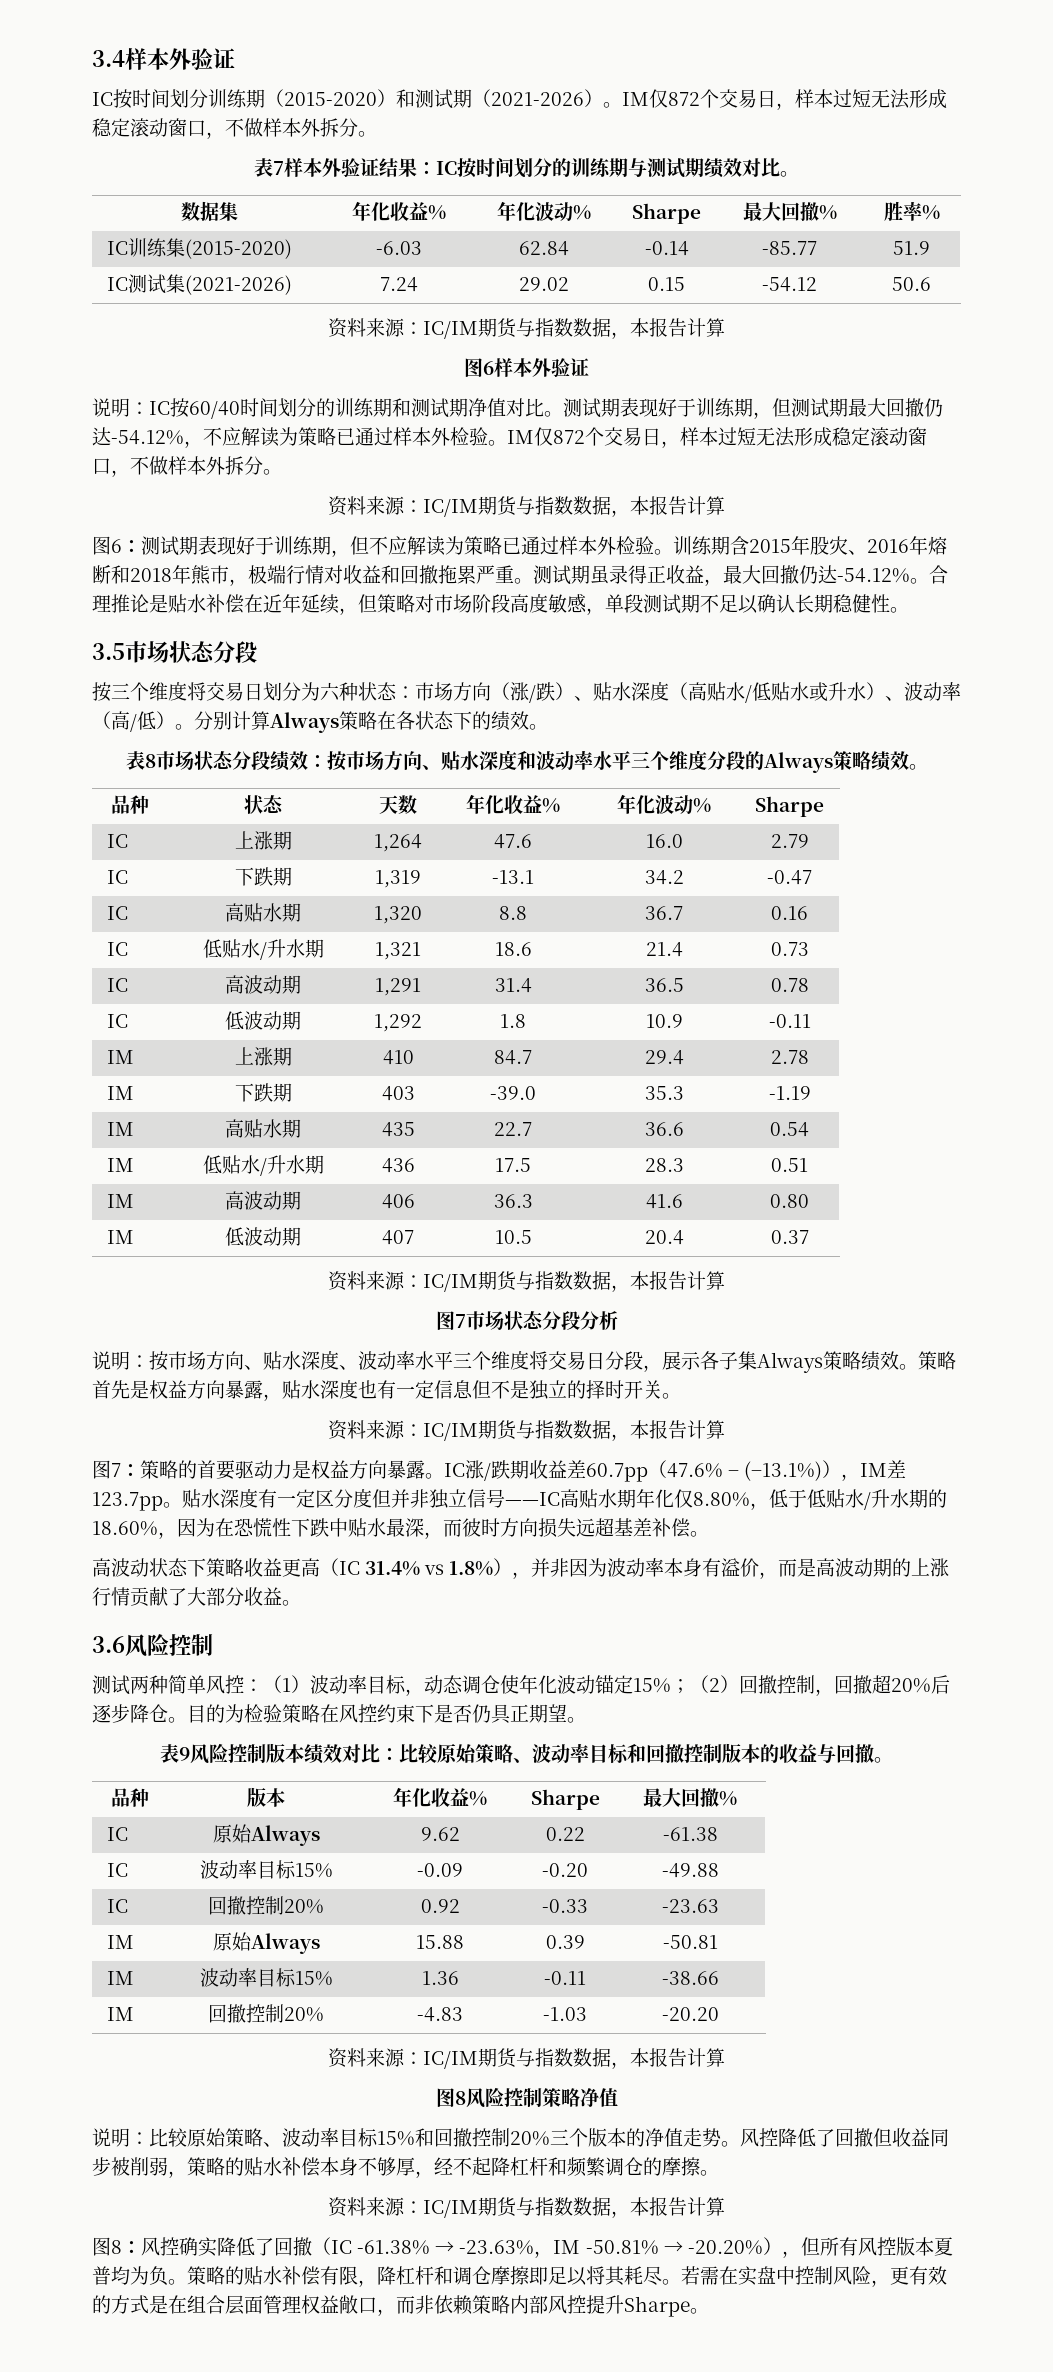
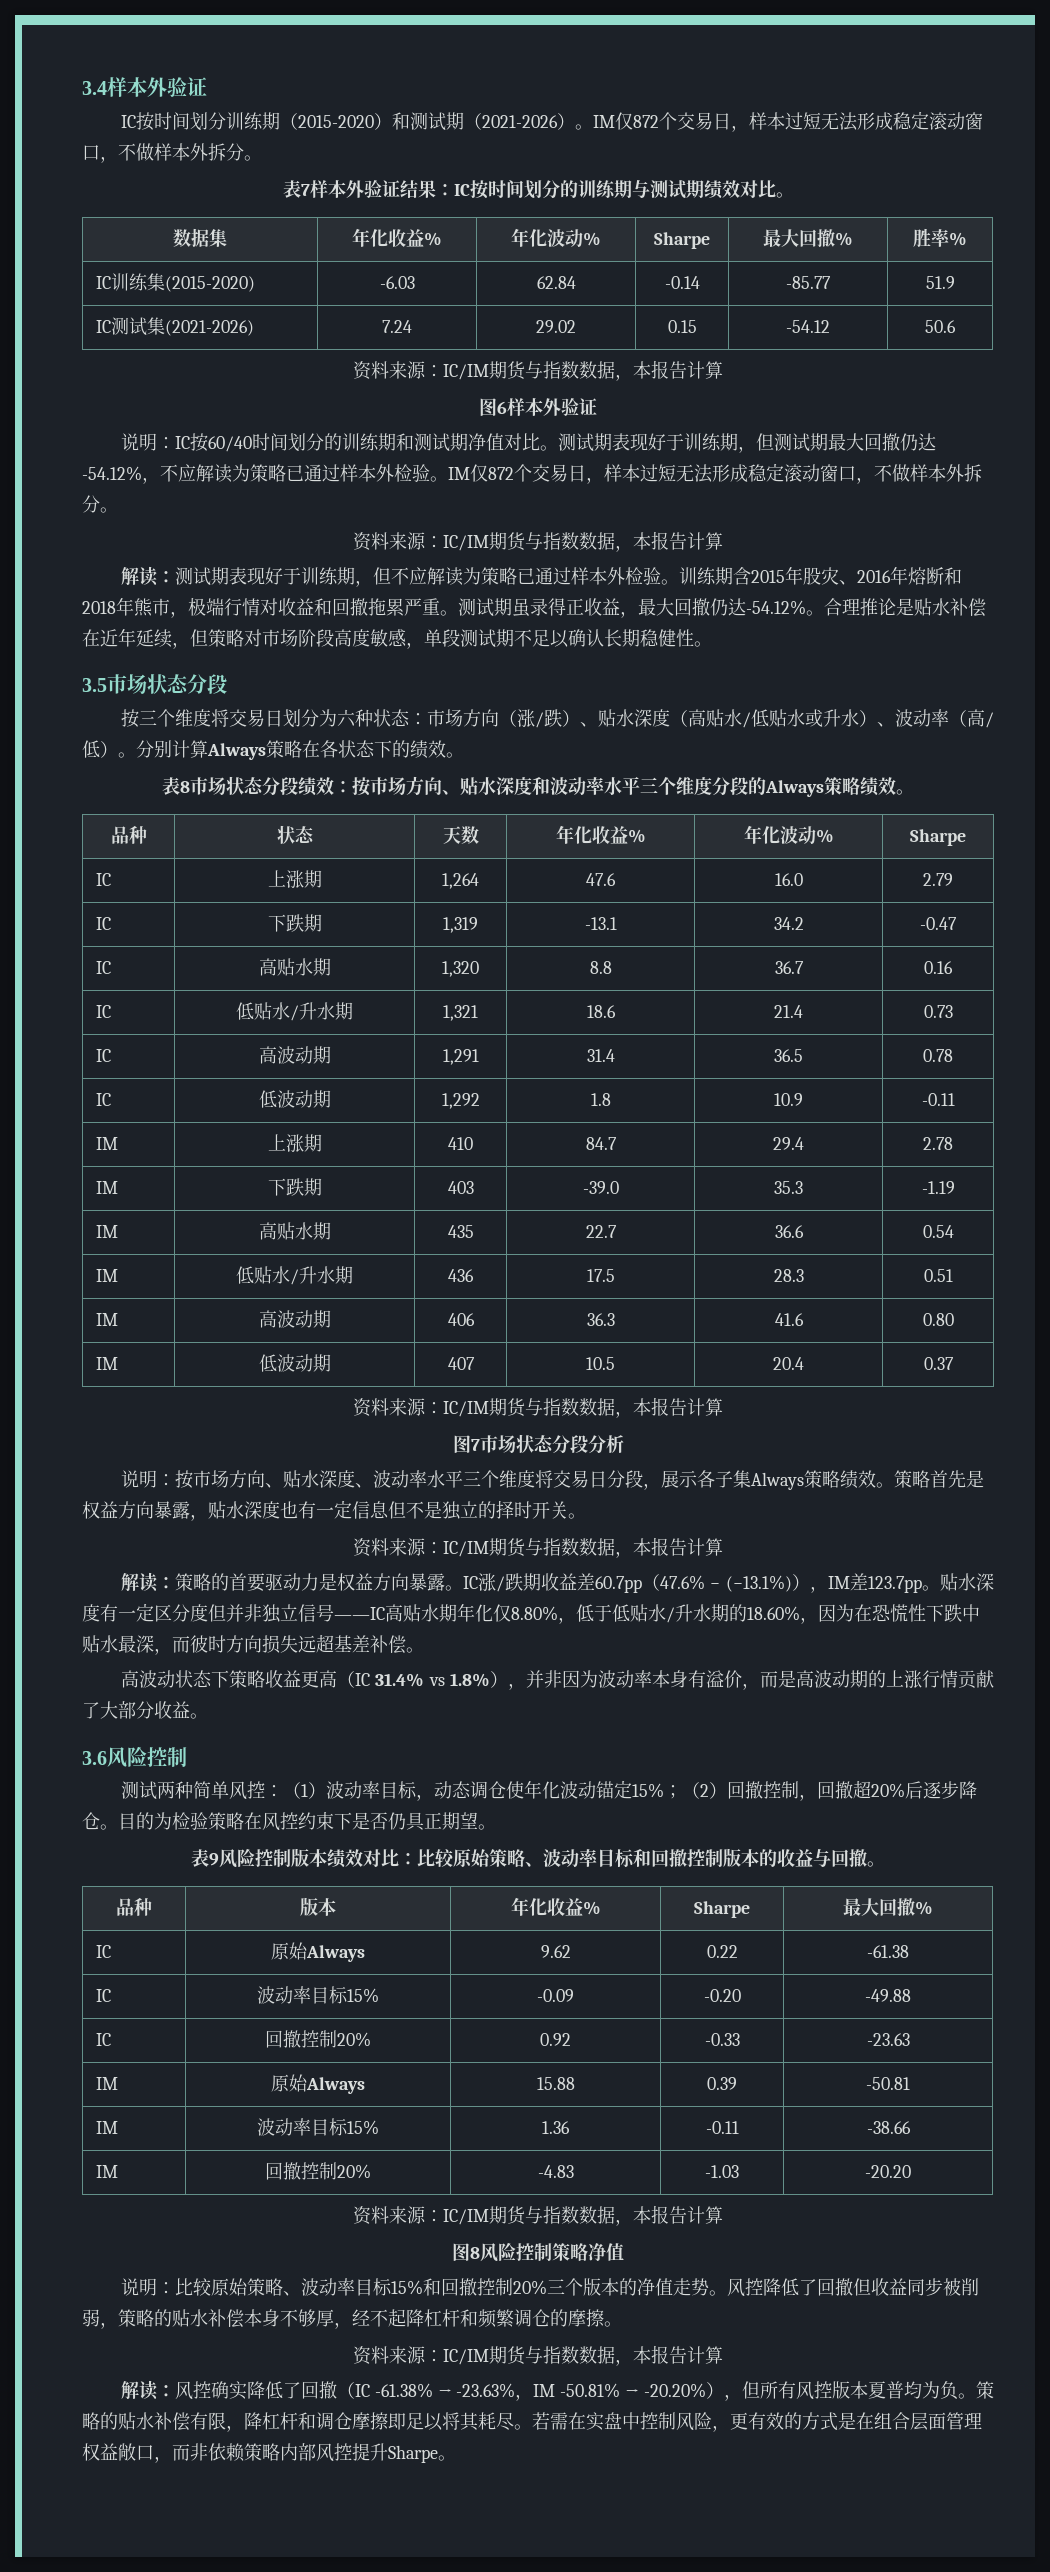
[92,536,122,555] 图6 -> [120,566,158,586] 解读
[92,1460,121,1479] 图7 -> [120,1572,158,1592] 解读
[92,2237,122,2256] 图8 -> [120,2380,158,2400] 解读

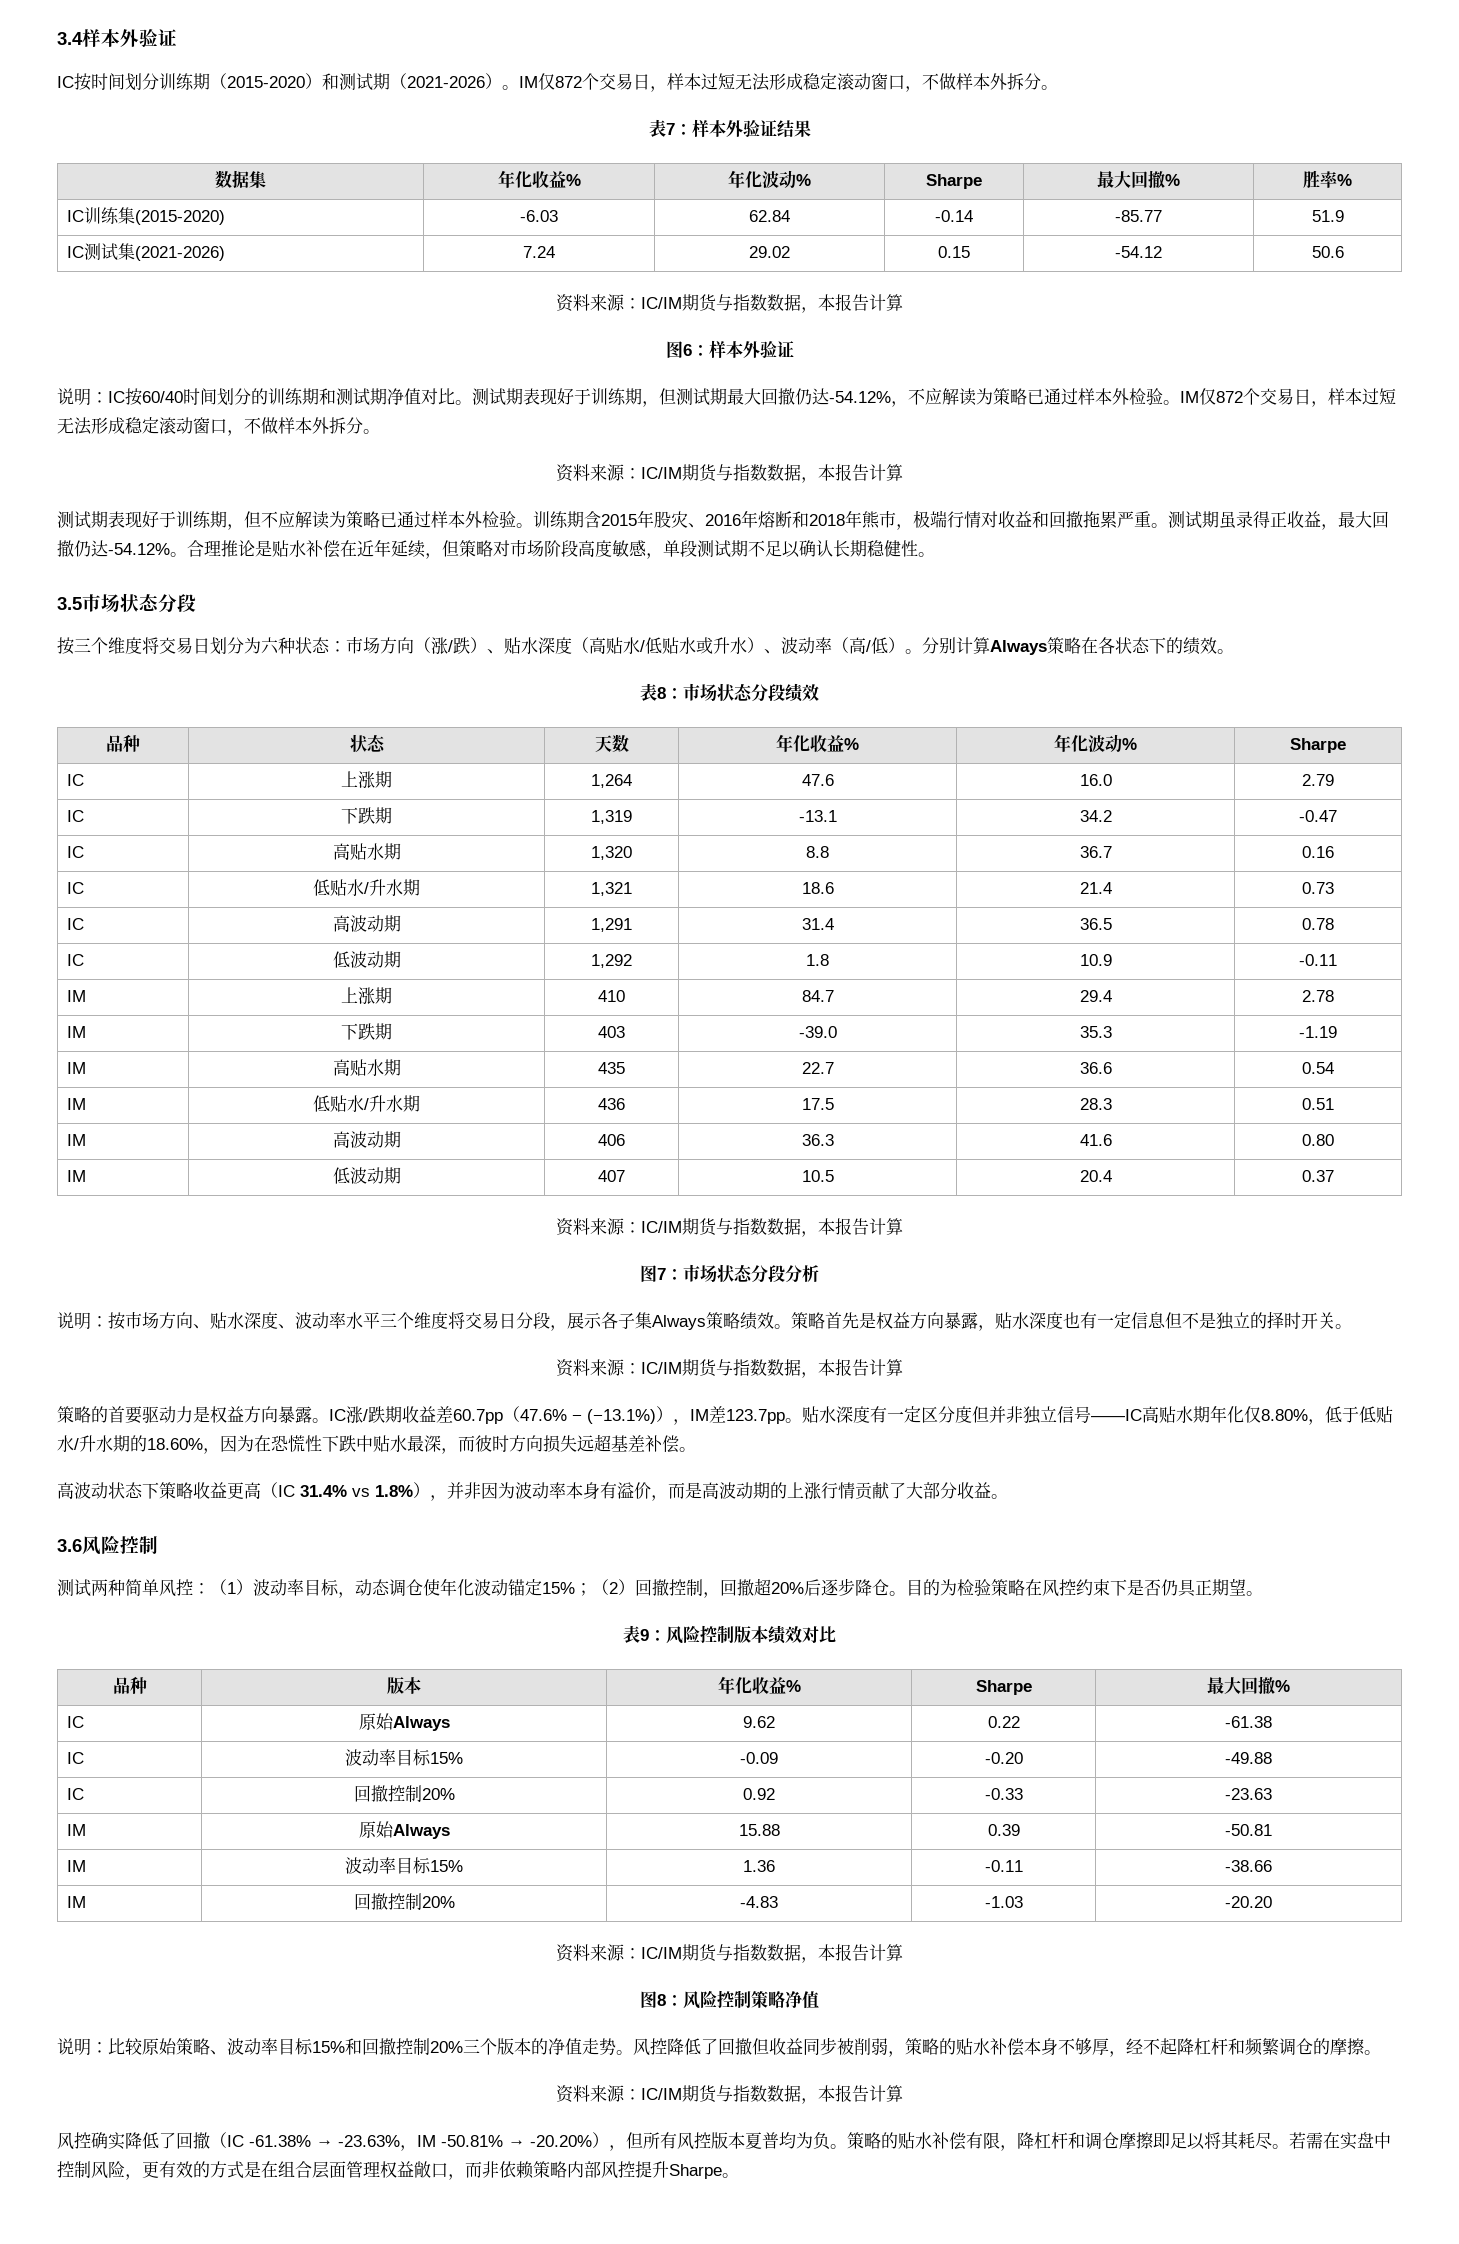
(310, 190) none -> [674,124,692,135] ：
[435,180,794,199] ：IC按时间划分的训练期与测试期绩效对比。 -> (811, 128) none
(507, 407) none -> [691,345,709,356] ：
[120,566,175,586] 解读： -> (903, 472) none
(190, 787) none -> [666,688,683,699] ：
[334,776,914,797] ：按市场方向、贴水深度和波动率水平三个维度分段的Always策略绩效。 -> (819, 692) none
(480, 1445) none -> [666,1269,683,1280] ：
[120,1572,175,1592] 解读： -> (903, 1367) none
(219, 1859) none -> [649,1630,666,1641] ：
[399,1848,885,1868] ：比较原始策略、波动率目标和回撤控制版本的收益与回撤。 -> (836, 1634) none
(480, 2253) none -> [666,1995,683,2006] ：
[120,2380,175,2400] 解读： -> (903, 2093) none

